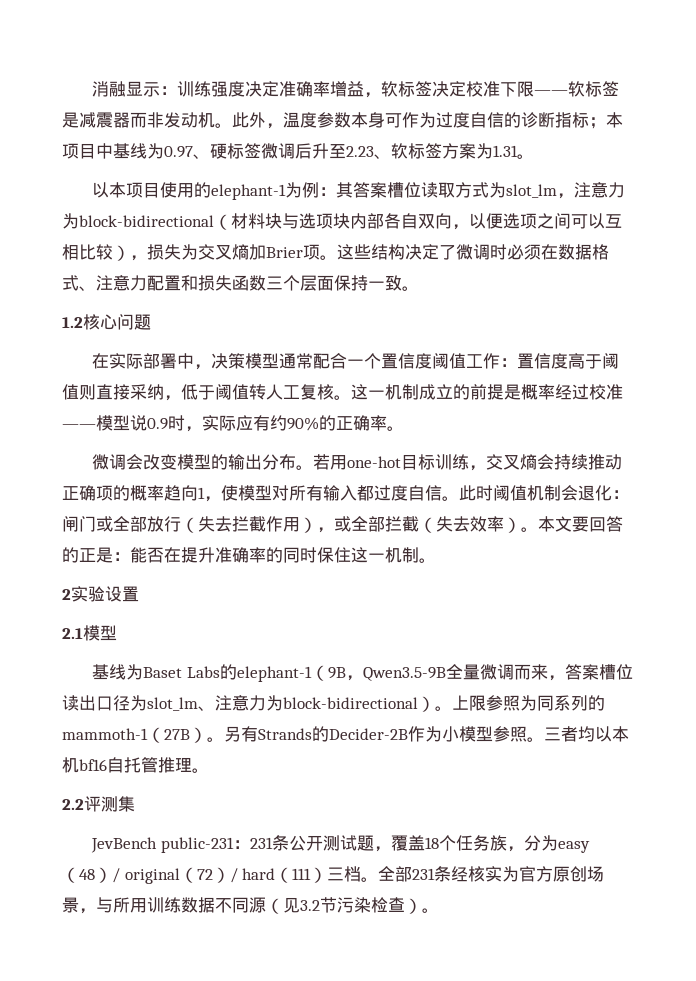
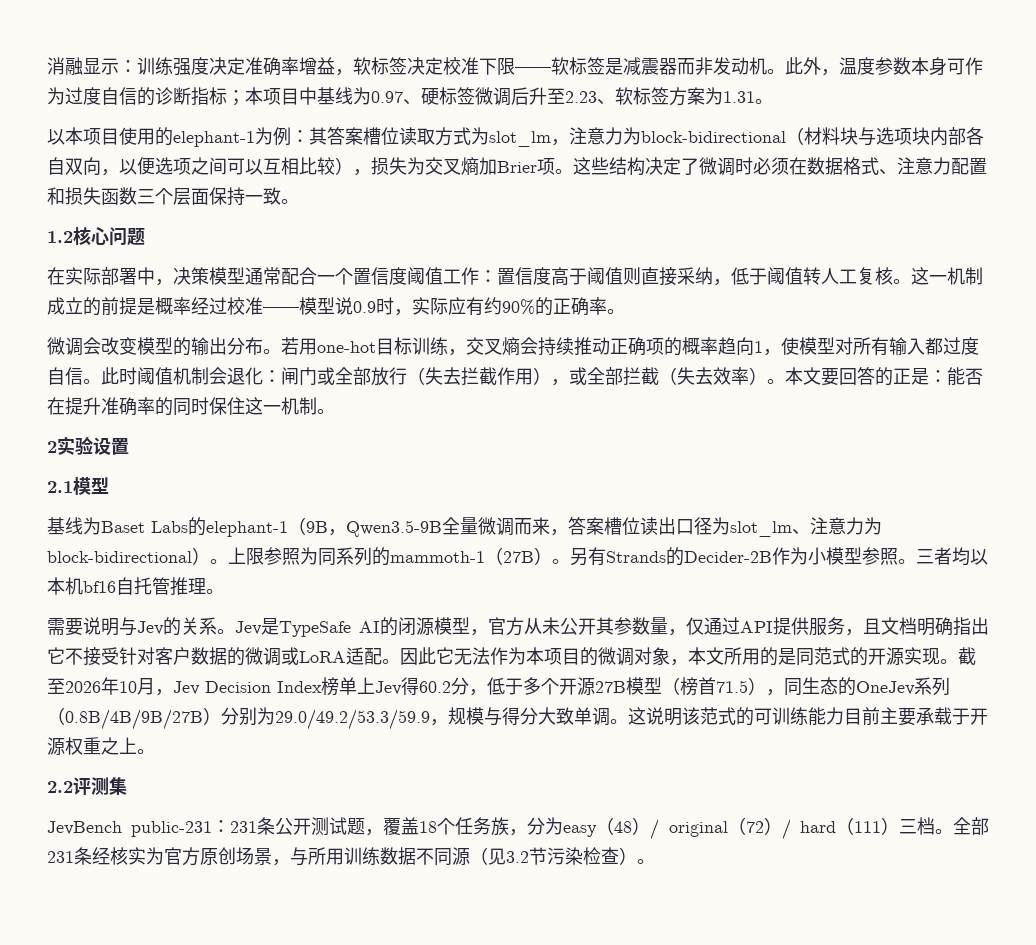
(209, 770) none -> [47,617,989,637] [47,647,976,666] [47,677,950,696] [47,707,988,730] [47,737,155,756] // 需要说明与Jev的关系。Jev是TypeSafe AI的闭源模型，官方从未公开其参数量，仅通过API提供服务，且文档明确指出它不接受针对客户数据的微调或LoRA适配。因此它无法作为本项目的微调对象，本文所用的是同范式的开源实现。截至2026年10月，Jev Decision Index榜单上Jev得60.2分，低于多个开源27B模型（榜首71.5），同生态的OneJev系列（0.8B/4B/9B/27B）分别为29.0/49.2/53.3/59.9，规模与得分大致单调。这说明该范式的可训练能力目前主要承载于开源权重之上。

